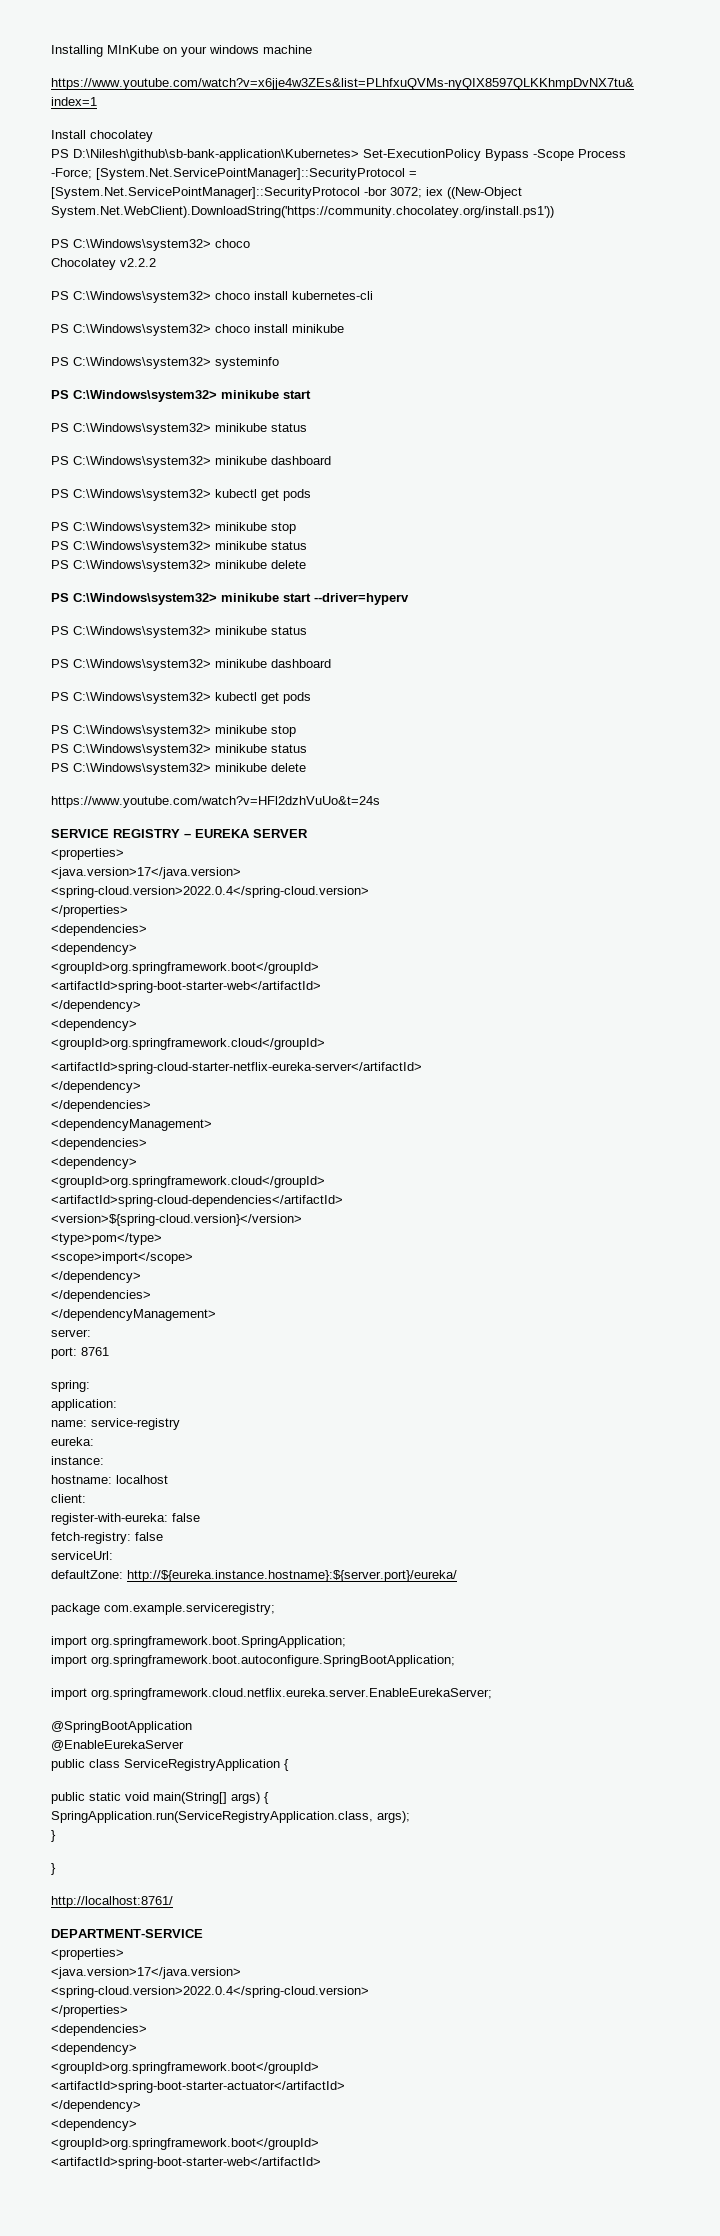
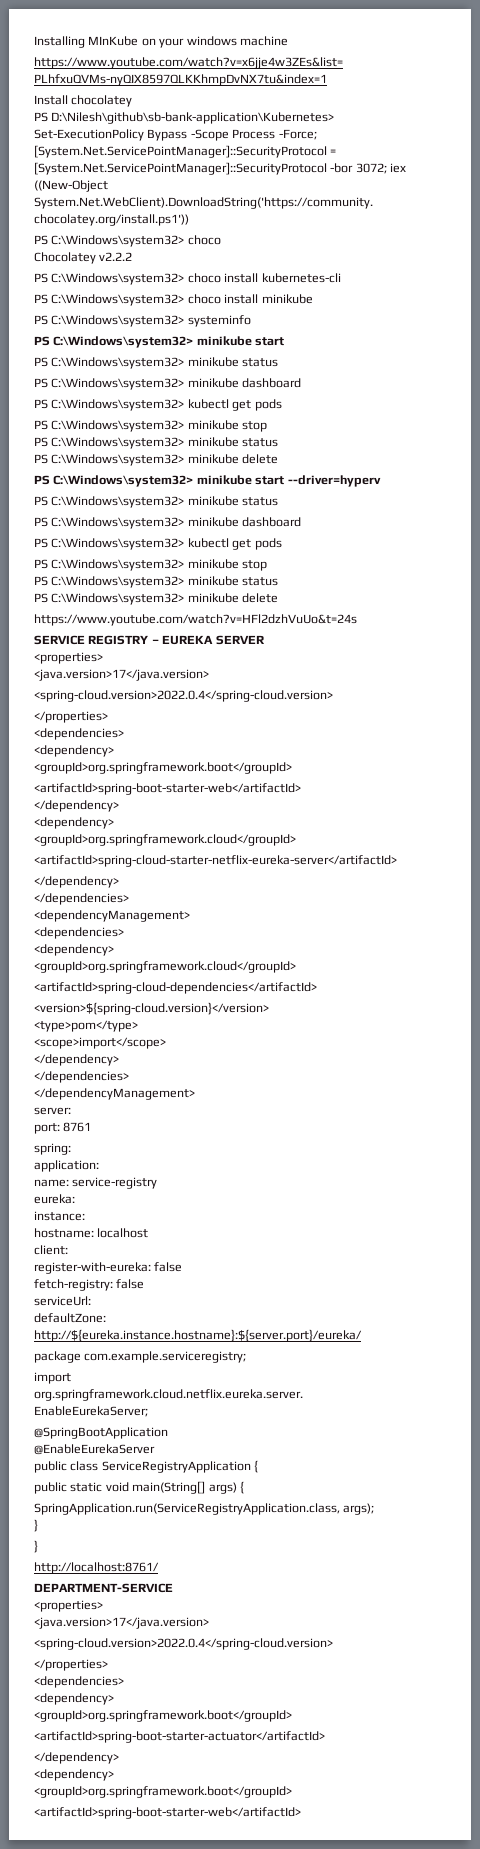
[51,1636,346,1648] [51,1655,455,1667] // import org.springframework.boot.SpringApplication; // import org.springframework.boot.autoconfigure.SpringBootApplication; -> (247, 1357) none

